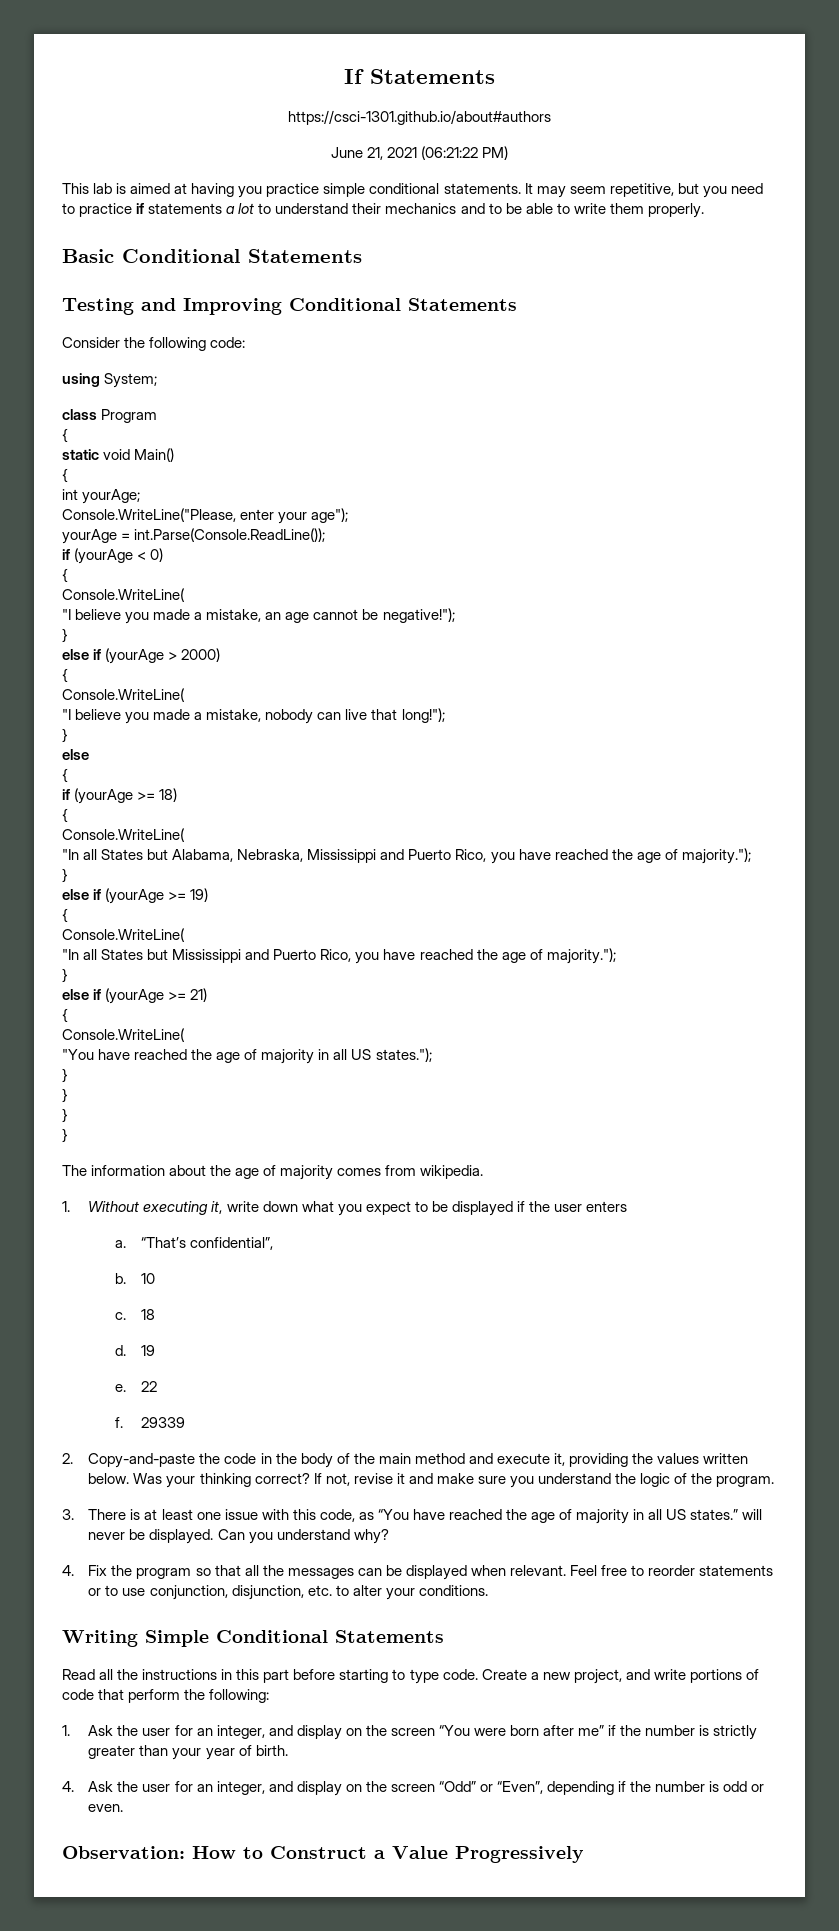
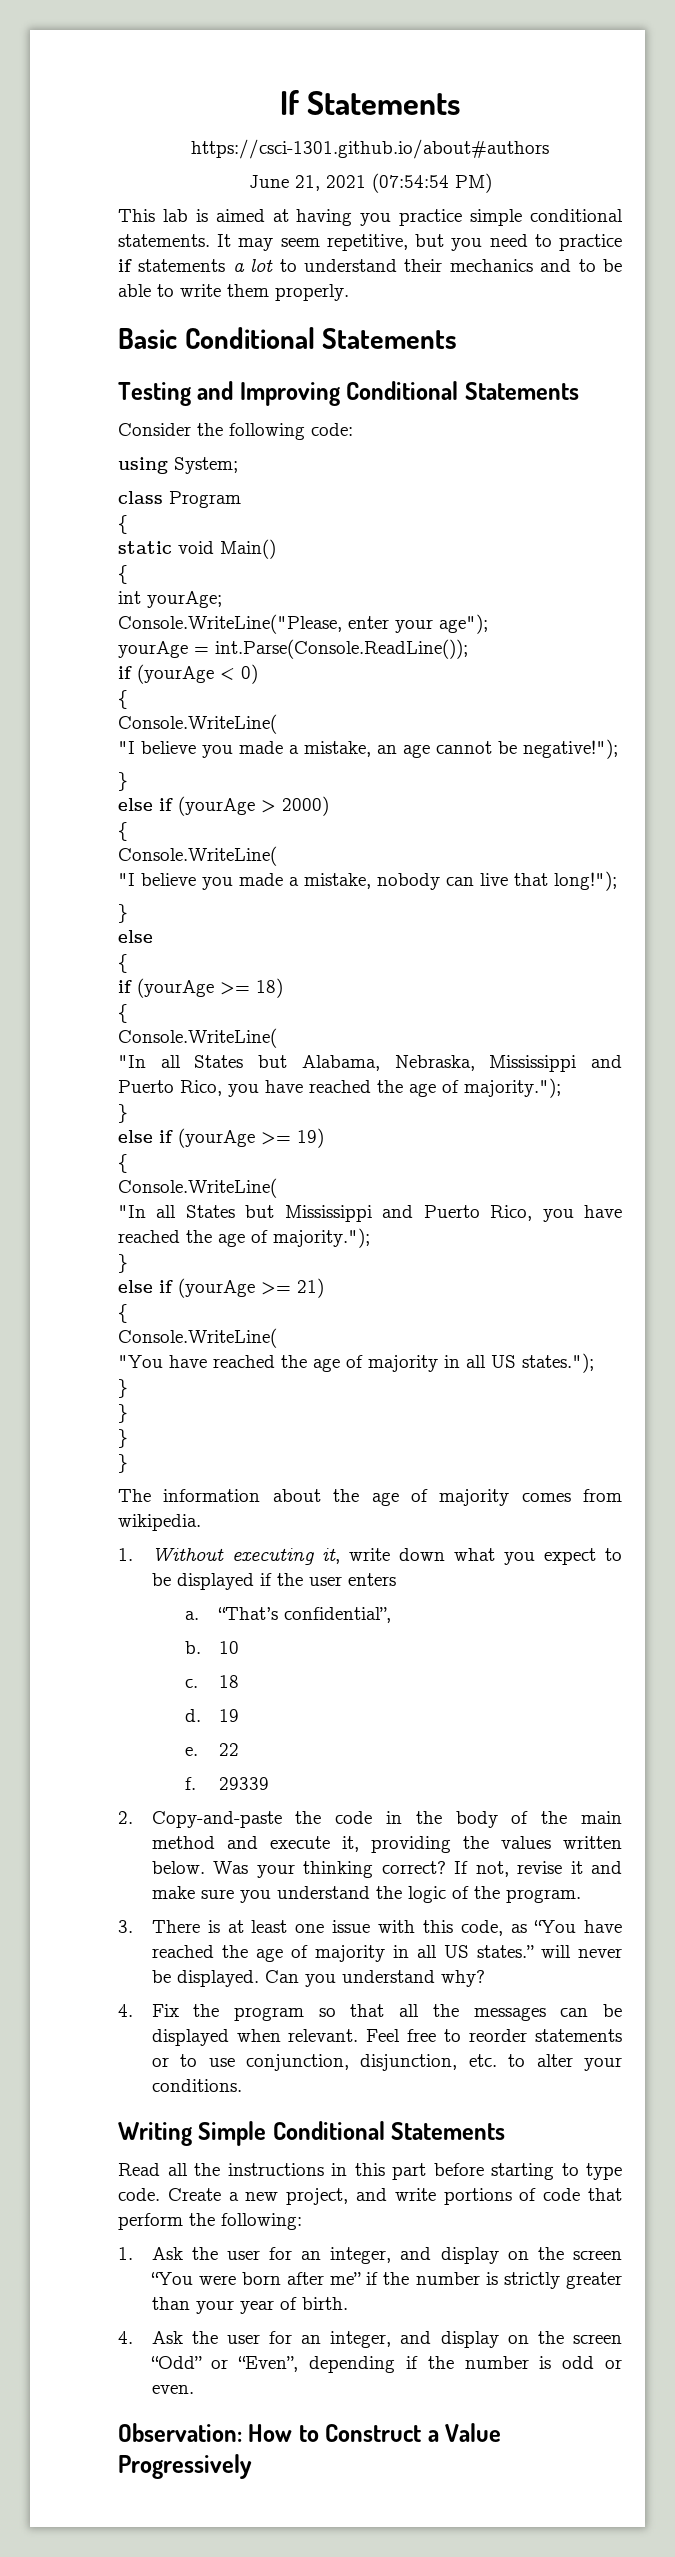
[421,146,479,160] (06:21:22 -> [371,173,449,193] (07:54:54

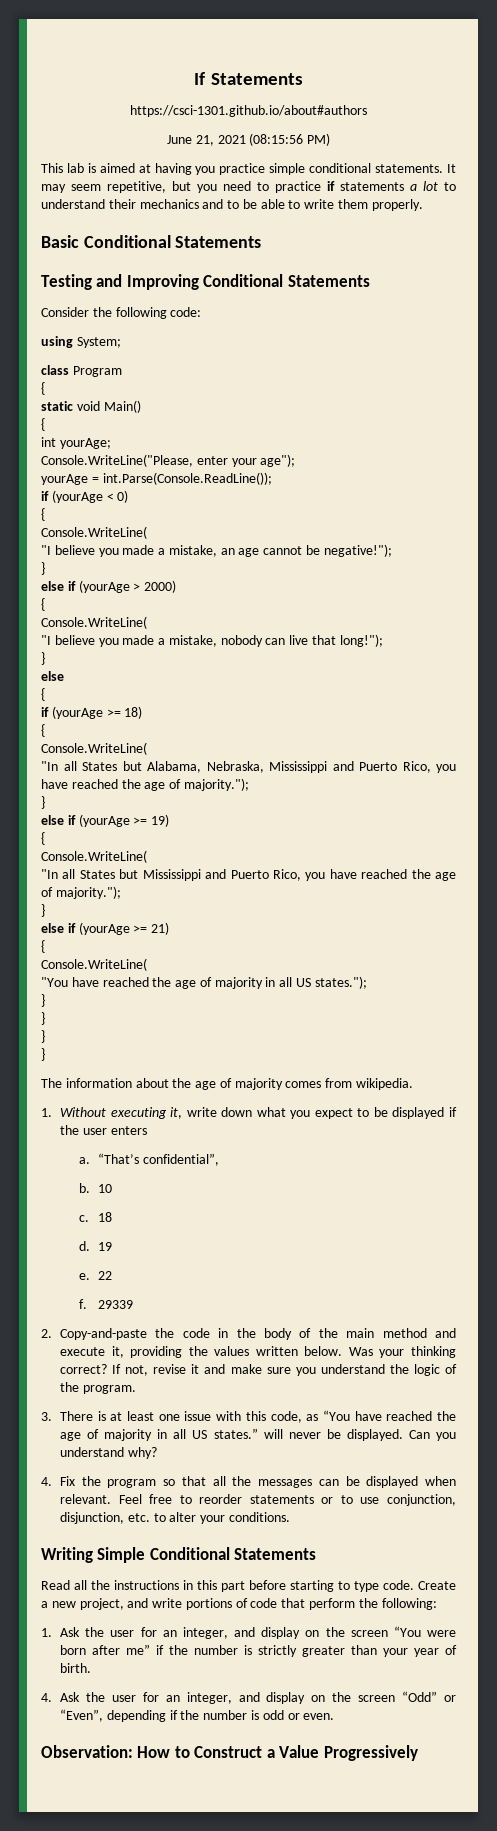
[371,173,449,193] (07:54:54 -> [249,133,304,146] (08:15:56

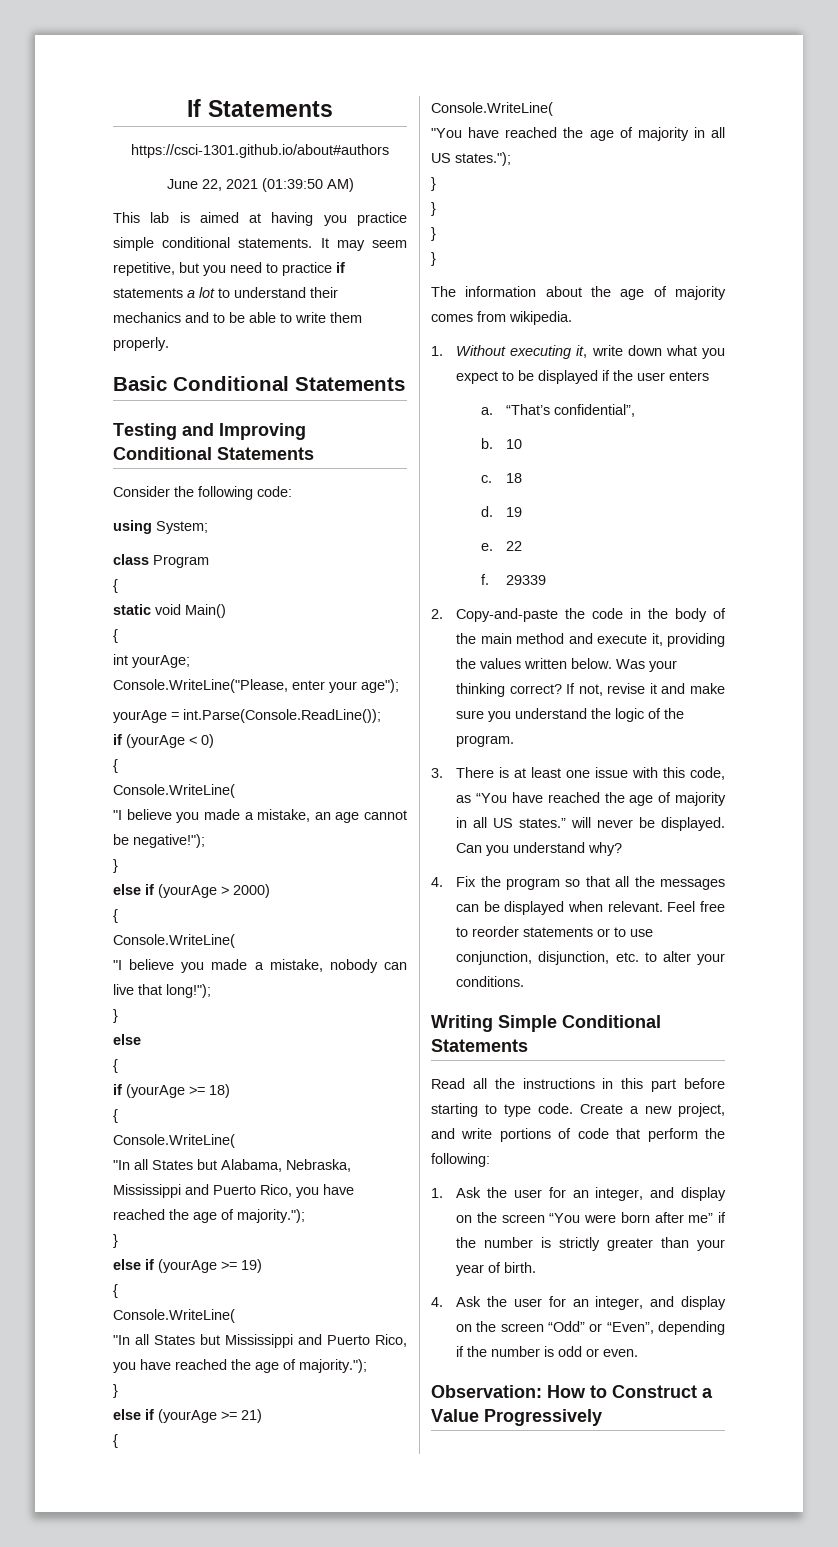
[195,133,331,146] 21, 2021 (08:15:56 PM) -> [201,178,354,192] 22, 2021 (01:39:50 AM)

